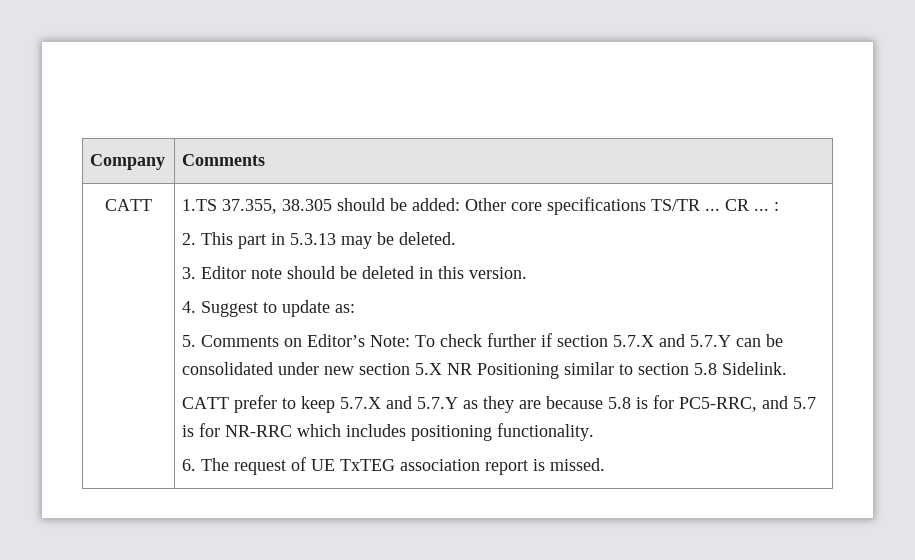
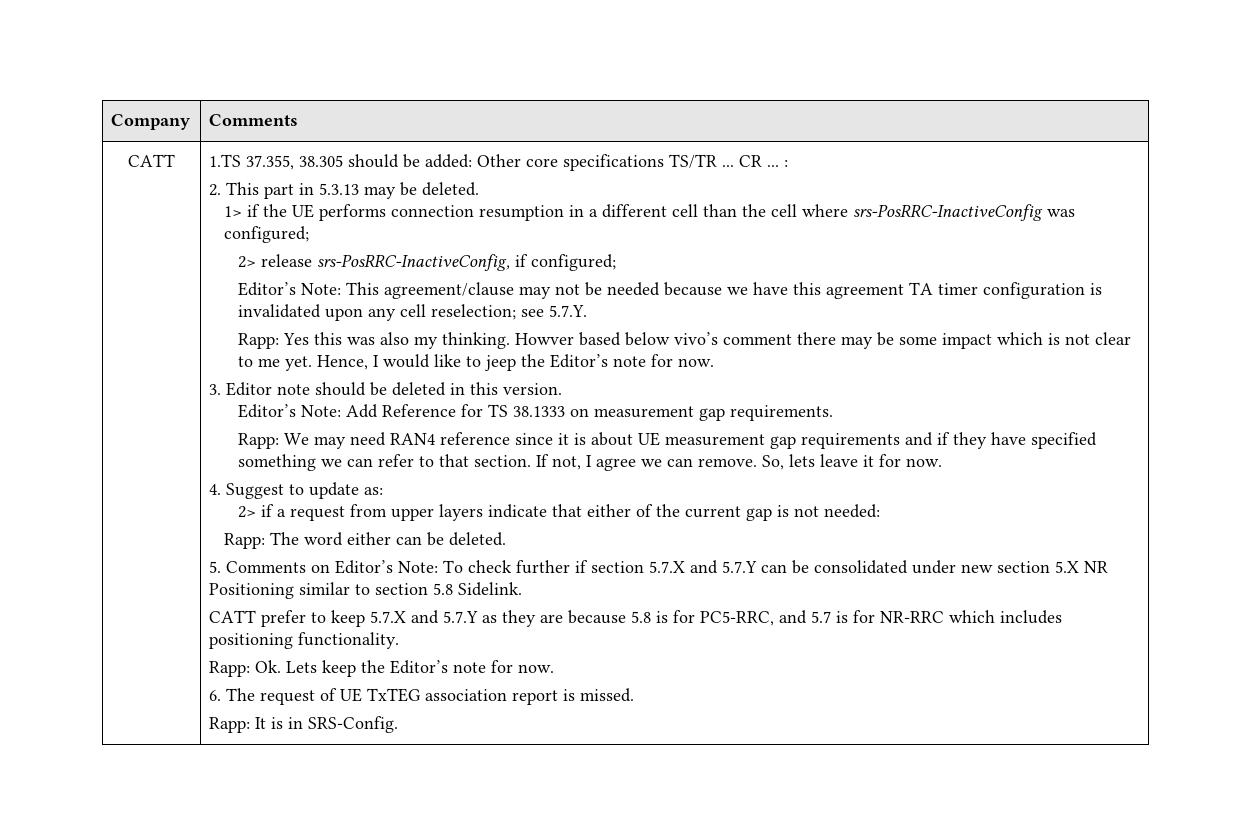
(457, 238) none -> [223,204,1075,221] [223,226,309,243] [238,254,617,271] [238,282,1103,299] [238,304,588,321] [238,332,1132,349] [238,354,715,371] // 1> if the UE performs connection resumption in a different cell than the cell where srs-PosRRC-InactiveConfig was configured; // 2> release srs-PosRRC-InactiveConfig, if configured; // Editor’s Note: This agreement/clause may not be needed because we have this agreement TA timer configuration is invalidated upon any cell reselection; see 5.7.Y. // Rapp: Yes this was also my thinking. Howver based below vivo’s comment there may be some impact which is not clear to me yet. Hence, I would like to jeep the Editor’s note for now.
(528, 273) none -> [238,404,834,421] [238,432,1098,449] [238,454,943,471] // Editor’s Note: Add Reference for TS 38.1333 on measurement gap requirements. // Rapp: We may need RAN4 reference since it is about UE measurement gap requirements and if they have specified something we can refer to that section. If not, I agree we can remove. So, lets leave it for now.
(356, 308) none -> [238,504,881,521] [223,532,506,549] // 2> if a request from upper layers indicate that either of the current gap is not needed: // Rapp: The word either can be deleted.
(595, 432) none -> [209,660,555,677] // Rapp: Ok. Lets keep the Editor’s note for now.
(606, 464) none -> [209,716,399,733] // Rapp: It is in SRS-Config.

